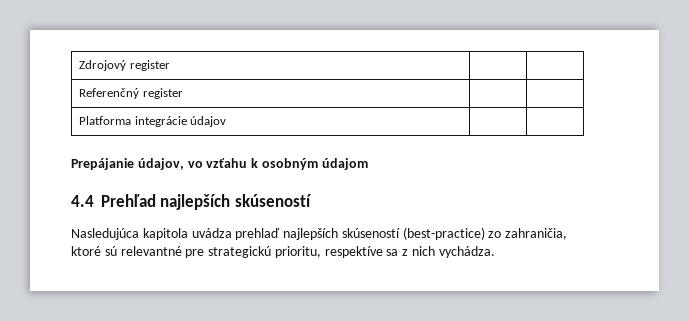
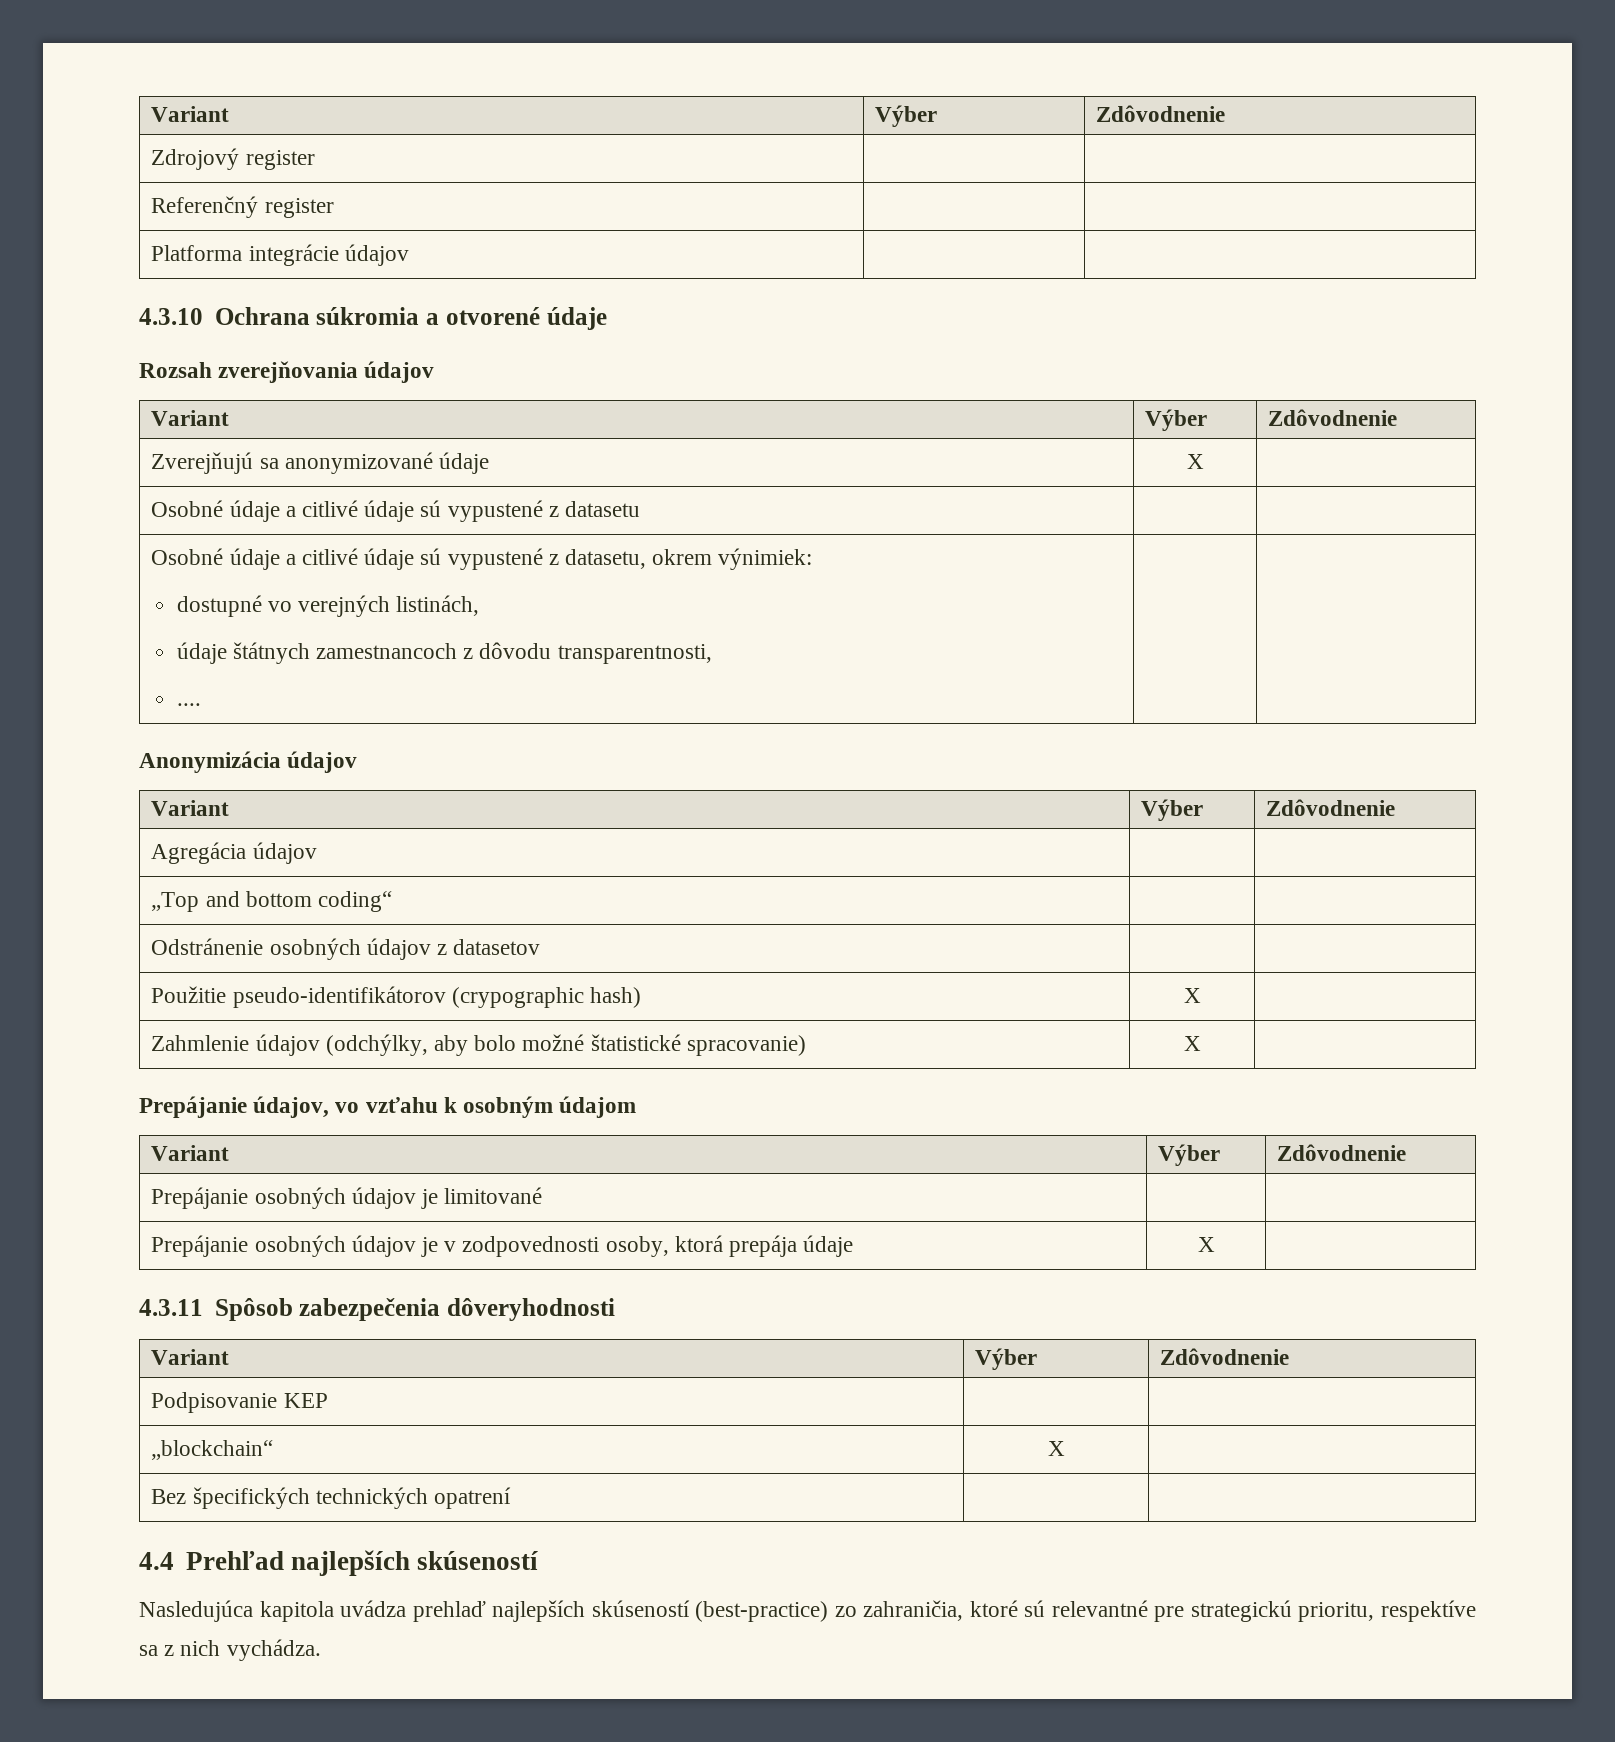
(79, 65) none -> [151,106,230,122] [875,105,938,127] [1096,105,1226,122] Variant | Výber | Zdôvodnenie //
(227, 121) none -> [139,307,607,330] [139,361,435,383] [151,410,230,426] [1145,409,1208,431] [1268,409,1398,426] [151,452,489,474] [1186,454,1204,469] [151,500,640,522] [151,548,813,570] [176,595,480,617] [176,642,712,664] [176,703,201,706] [139,751,358,773] [151,800,230,816] [1141,799,1204,821] [1266,799,1396,816] [151,842,317,864] [151,891,392,912] [151,938,541,960] [151,986,641,1008] [1183,988,1201,1003] [151,1034,806,1056] [1183,1036,1201,1051] // 4.3.10 Ochrana súkromia a otvorené údaje // Rozsah zverejňovania údajov // Variant | Výber | Zdôvodnenie // Zverejňujú sa anonymizované údaje | X | // Osobné údaje a citlivé údaje sú vypustené z datasetu | | // Osobné údaje a citlivé údaje sú vypustené z datasetu, okrem výnimiek: // dostupné vo verejných listinách, // údaje štátnych zamestnancoch z dôvodu transparentnosti, // .... | | // Anonymizácia údajov // Variant | Výber | Zdôvodnenie // Agregácia údajov | | // „Top and bottom coding“ | | // Odstránenie osobných údajov z datasetov | | // Použitie pseudo-identifikátorov (crypographic hash) | X | // Zahmlenie údajov (odchýlky, aby bolo možné štatistické spracovanie) | X |
(368, 164) none -> [151,1145,230,1161] [1158,1144,1221,1166] [1277,1144,1407,1161] [151,1187,543,1209] [151,1235,854,1257] [1197,1237,1215,1252] [139,1298,615,1321] [151,1349,230,1365] [975,1348,1038,1370] [1160,1348,1290,1365] [151,1392,328,1413] [151,1440,274,1460] [1047,1441,1065,1456] [151,1487,511,1509] // Variant | Výber | Zdôvodnenie // Prepájanie osobných údajov je limitované | | // Prepájanie osobných údajov je v zodpovednosti osoby, ktorá prepája údaje | X | // 4.3.11 Spôsob zabezpečenia dôveryhodnosti // Variant | Výber | Zdôvodnenie // Podpisovanie KEP | | // „blockchain“ | X | // Bez špecifických technických opatrení | |

